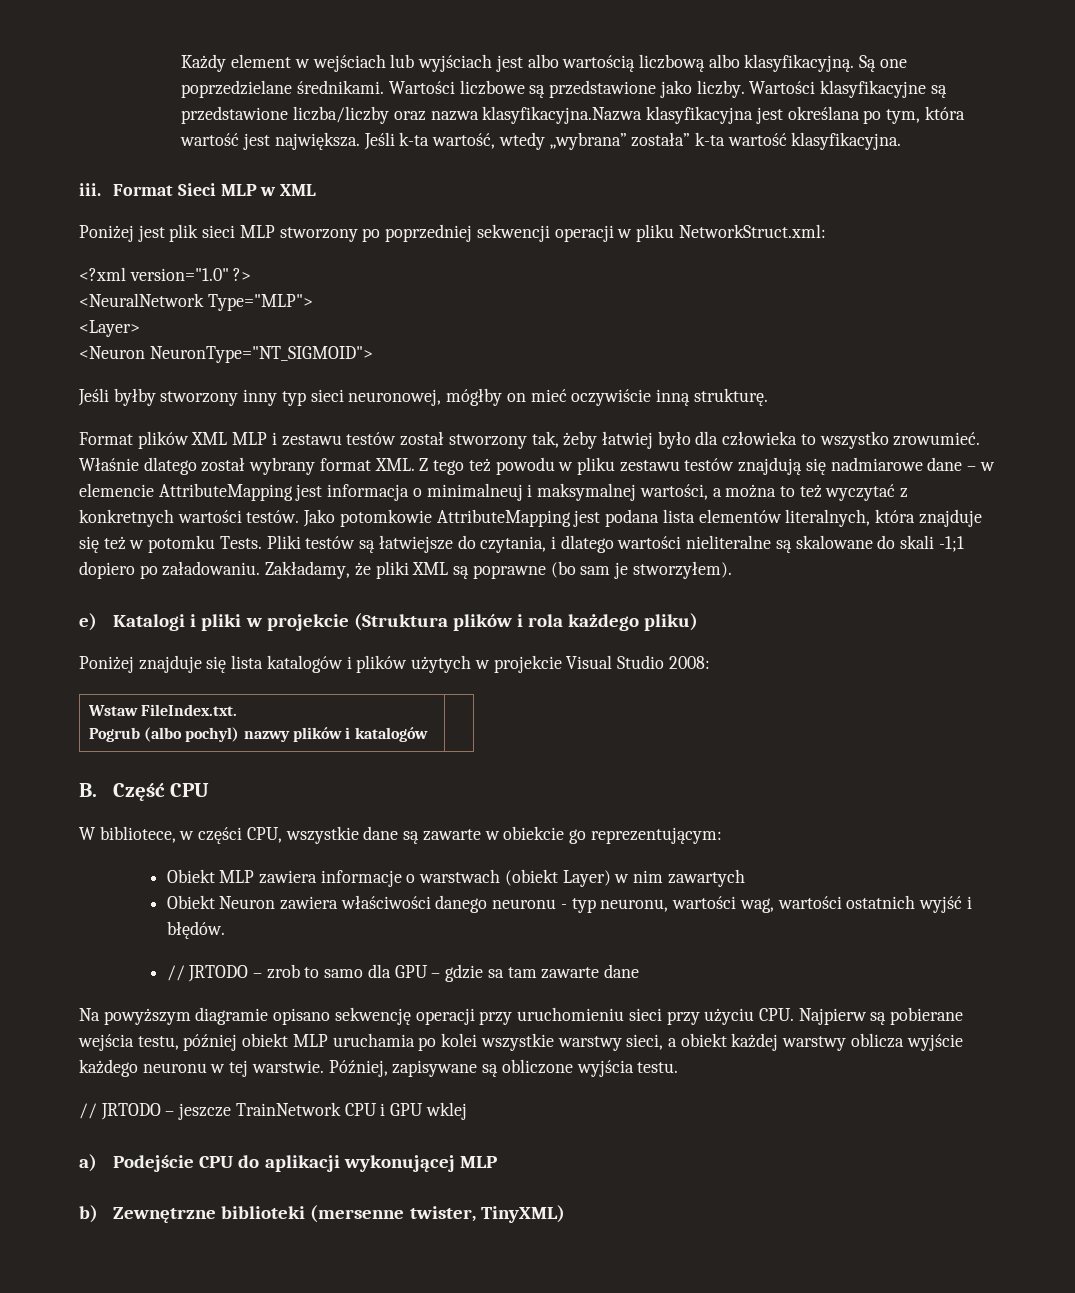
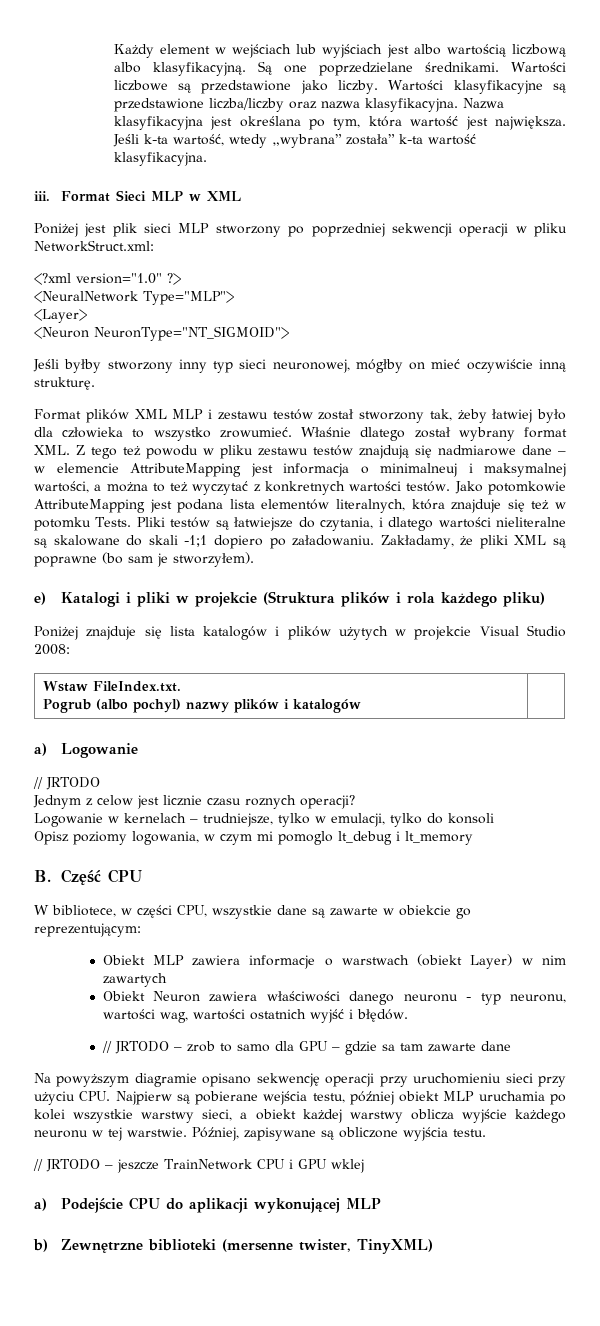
[482,106,643,124] klasyfikacyjna.Nazwa -> [364,98,504,112] klasyfikacyjna. Nazwa
(428, 734) none -> [34,743,138,758] [33,777,100,790] [33,795,355,809] [34,813,494,827] [34,831,473,845] // a) Logowanie // // JRTODO // Jednym z celow jest licznie czasu roznych operacji? // Logowanie w kernelach – trudniejsze, tylko w emulacji, tylko do konsoli // Opisz poziomy logowania, w czym mi pomoglo lt_debug i lt_memory

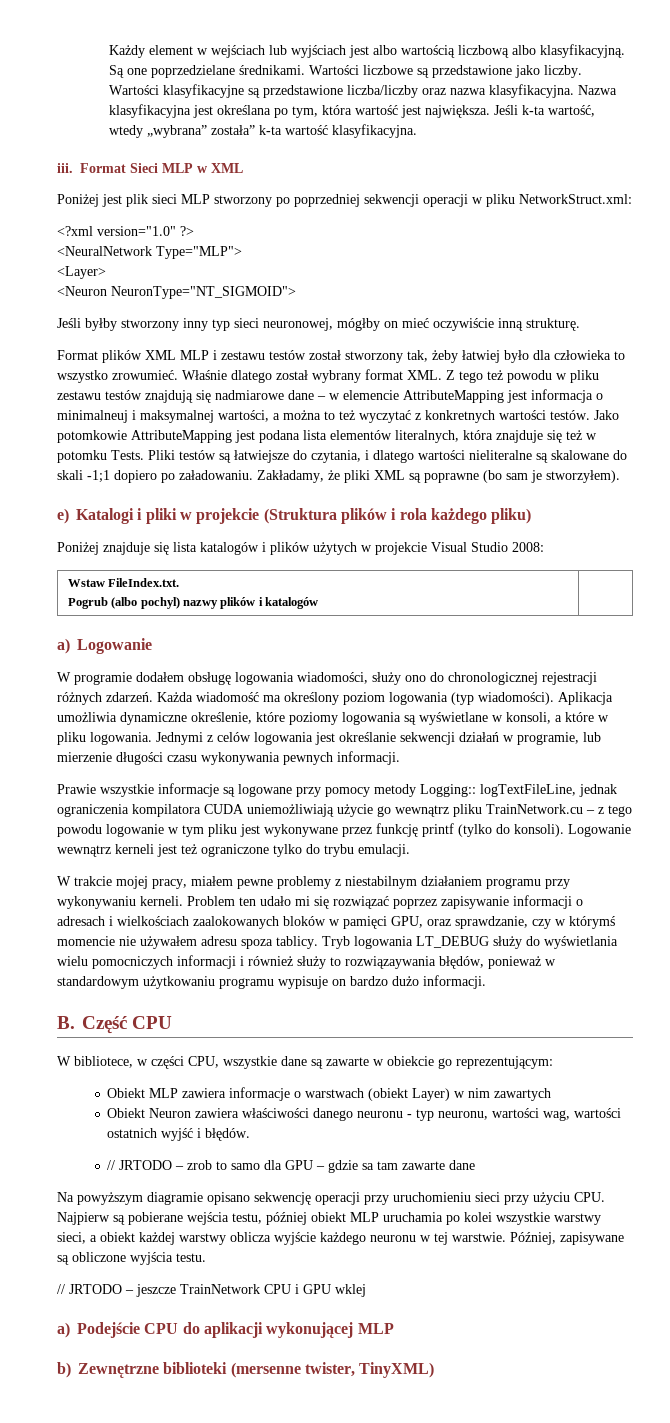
[33,777,100,790] [33,795,355,809] [34,813,494,827] [34,831,473,845] // JRTODO // Jednym z celow jest licznie czasu roznych operacji? // Logowanie w kernelach – trudniejsze, tylko w emulacji, tylko do konsoli // Opisz poziomy logowania, w czym mi pomoglo lt_debug i lt_memory -> [57,672,597,685] [57,692,613,705] [57,712,609,725] [57,732,601,745] [57,751,400,765] [57,783,617,797] [57,804,632,817] [57,823,631,837] [57,844,410,857] [57,876,570,889] [57,895,583,909] [57,916,615,929] [57,936,618,949] [57,955,556,969] [57,975,486,989] W programie dodałem obsługę logowania wiadomości, służy ono do chronologicznej rejestracji różnych zdarzeń. Każda wiadomość ma określony poziom logowania (typ wiadomości). Aplikacja umożliwia dynamiczne określenie, które poziomy logowania są wyświetlane w konsoli, a które w pliku logowania. Jednymi z celów logowania jest określanie sekwencji działań w programie, lub mierzenie długości czasu wykonywania pewnych informacji. // Prawie wszystkie informacje są logowane przy pomocy metody Logging:: logTextFileLine, jednak ograniczenia kompilatora CUDA uniemożliwiają użycie go wewnątrz pliku TrainNetwork.cu – z tego powodu logowanie w tym pliku jest wykonywane przez funkcję printf (tylko do konsoli). Logowanie wewnątrz kerneli jest też ograniczone tylko do trybu emulacji. // W trakcie mojej pracy, miałem pewne problemy z niestabilnym działaniem programu przy wykonywaniu kerneli. Problem ten udało mi się rozwiązać poprzez zapisywanie informacji o adresach i wielkościach zaalokowanych bloków w pamięci GPU, oraz sprawdzanie, czy w którymś momencie nie używałem adresu spoza tablicy. Tryb logowania LT_DEBUG służy do wyświetlania wielu pomocniczych informacji i również służy to rozwiązaywania błędów, ponieważ w standardowym użytkowaniu programu wypisuje on bardzo dużo informacji.

